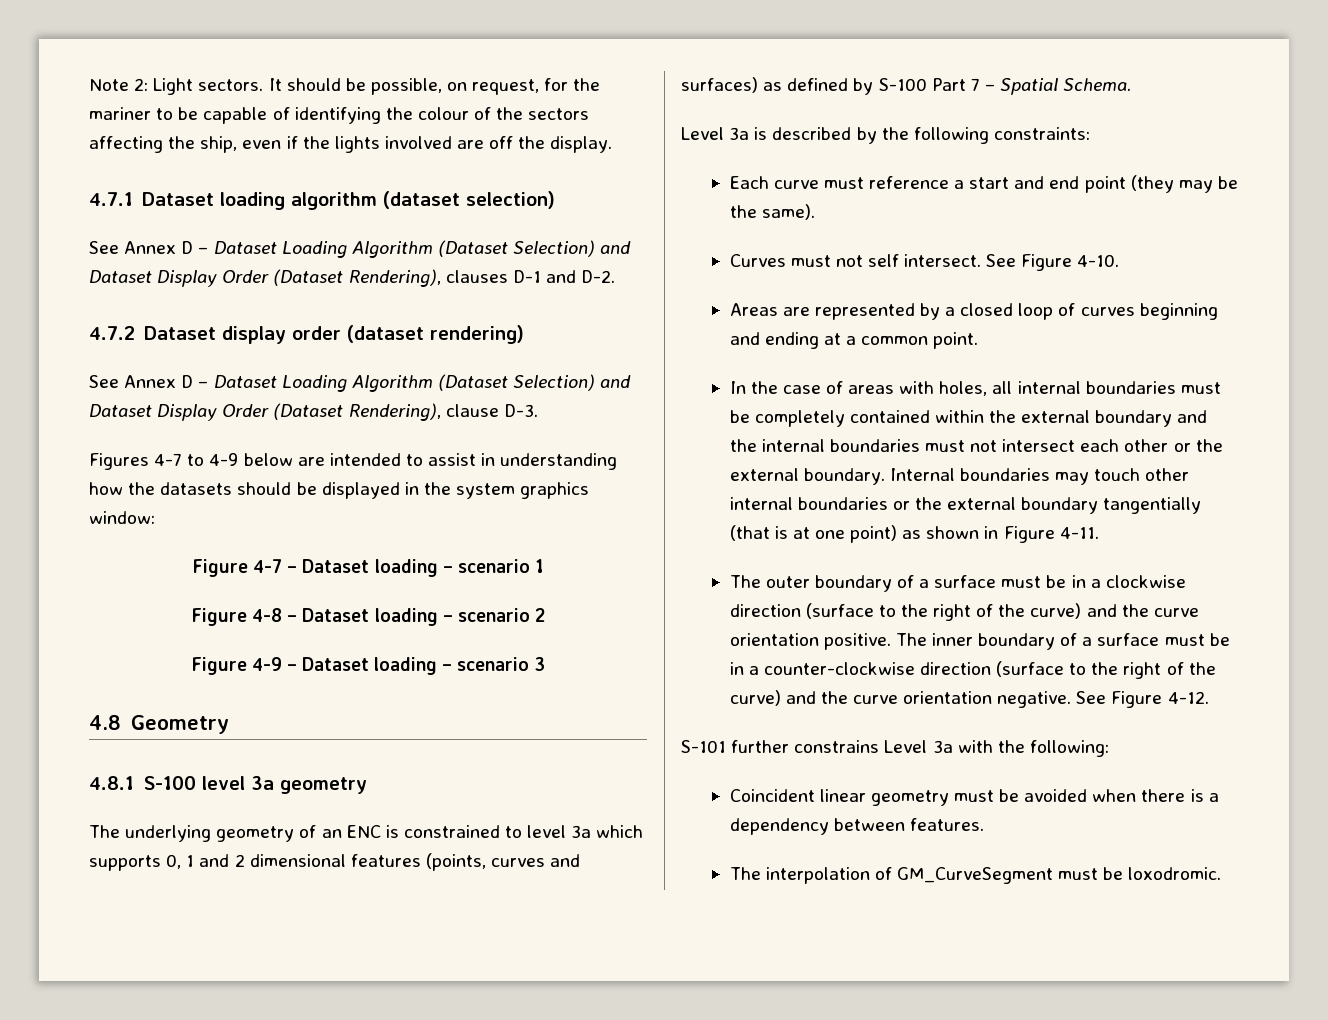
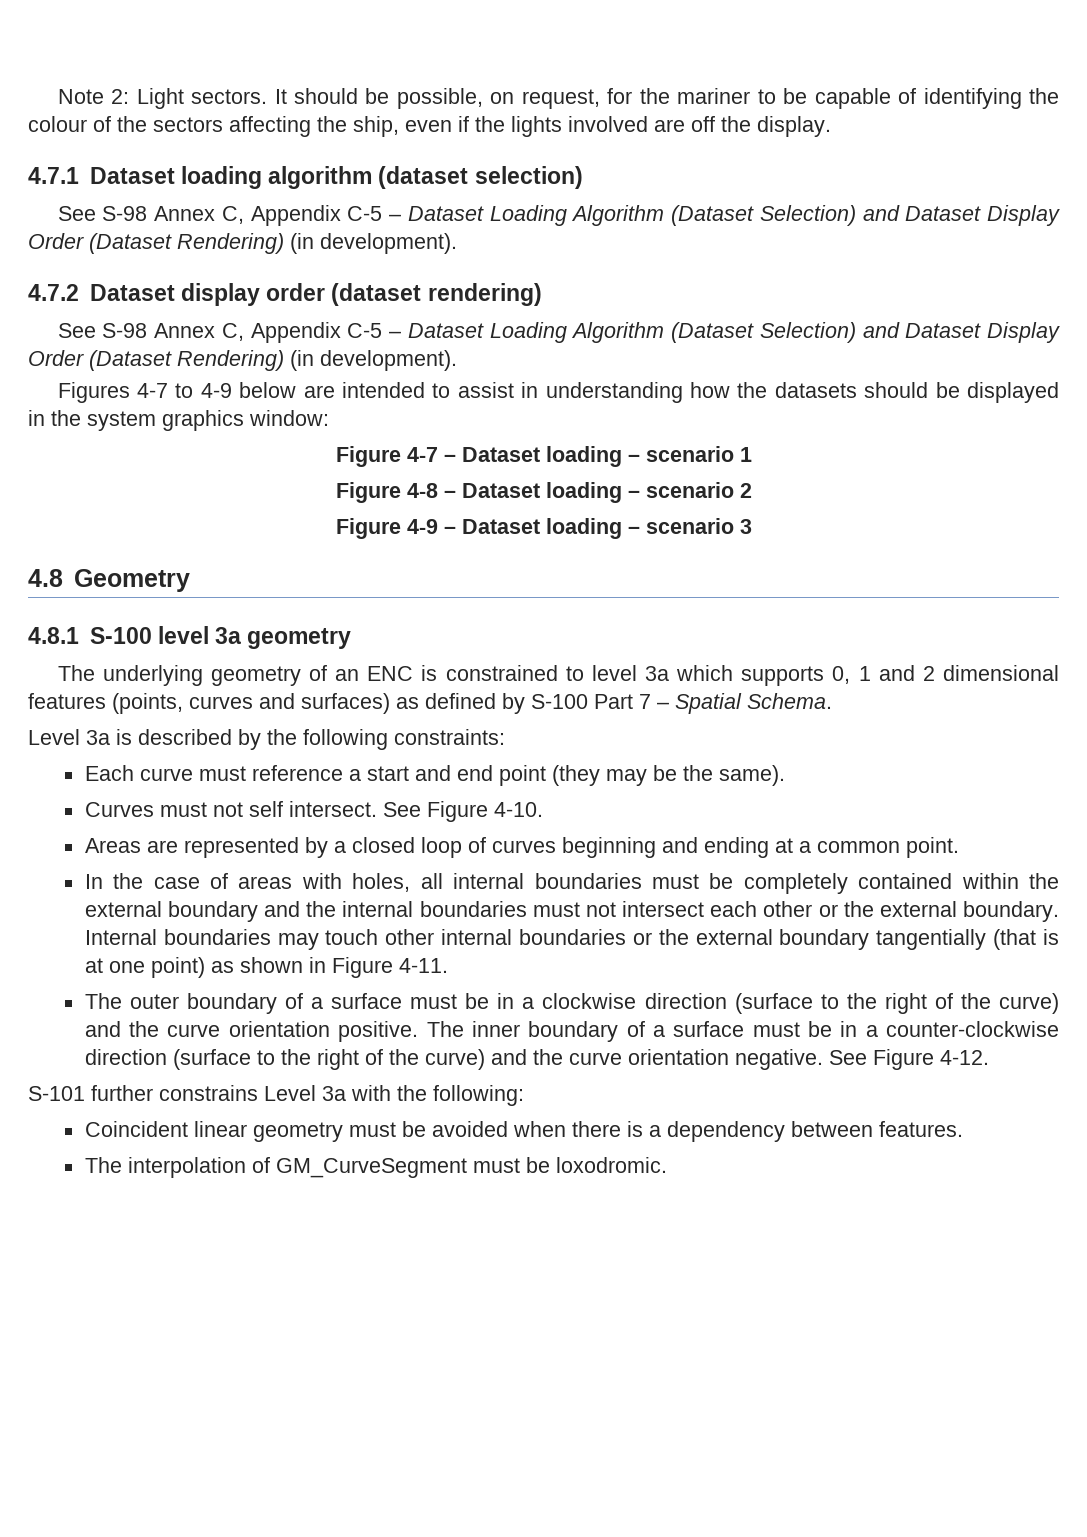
[124,241,194,254] Annex D -> [102,205,383,226] S-98 Annex C, Appendix C-5
[348,269,616,287] Rendering), clauses D-1 and D-2. -> [177,233,457,254] Rendering) (in development).
[124,375,194,388] Annex D -> [102,322,383,343] S-98 Annex C, Appendix C-5
[348,403,538,421] Rendering), clause D-3. -> [177,350,457,371] Rendering) (in development).

